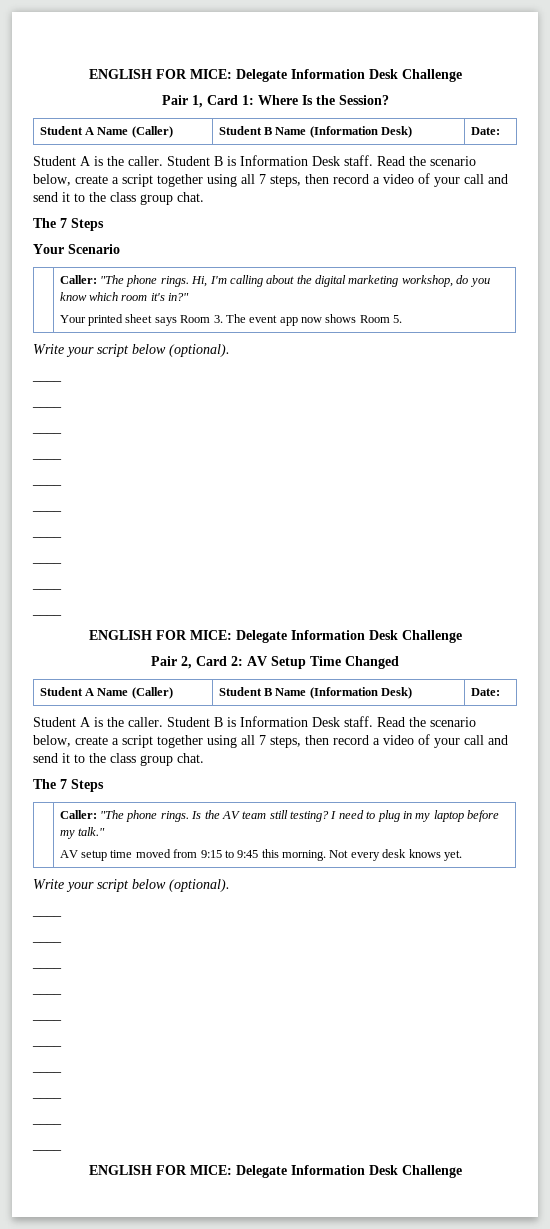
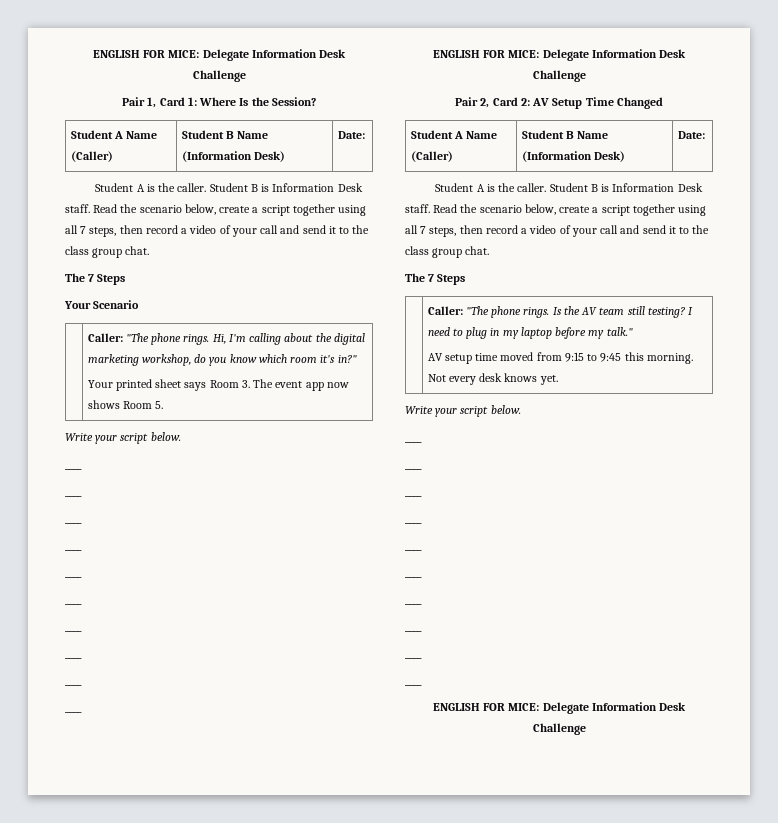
[132,344,230,357] below (optional). -> [150,432,181,441] below.
[132,879,230,892] below (optional). -> [490,405,521,414] below.

